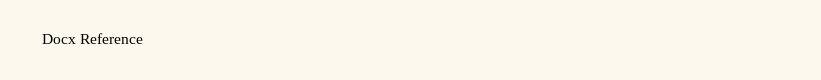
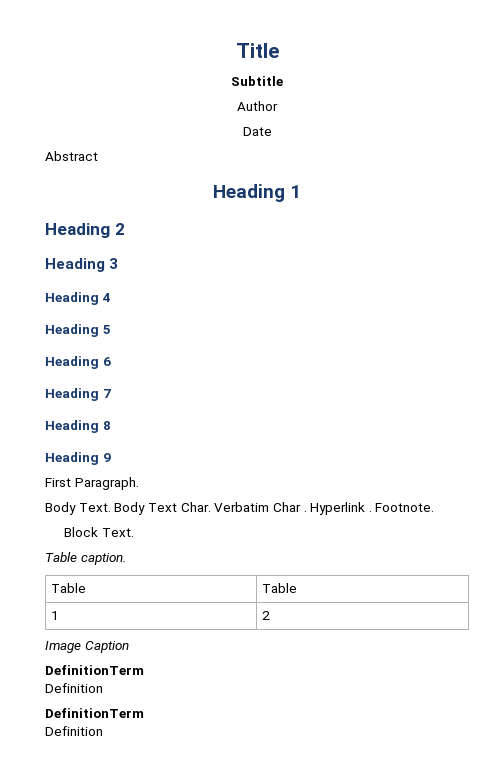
[42,33,144,44] Docx Reference -> [235,43,279,58] [231,76,283,86] [237,101,278,111] [242,127,272,136] [45,151,98,161] [212,184,302,202] [45,223,125,238] [45,258,119,272] [45,292,111,305] [45,324,111,337] [45,356,111,369] [45,388,111,401] [45,420,111,433] [45,452,111,465] [45,477,139,490] [45,502,435,515] [64,527,134,537] [45,552,126,565] [50,583,86,593] [261,583,297,593] [50,611,59,620] [261,611,270,620] [45,641,129,653] [45,665,144,675] [45,683,103,693] [45,708,144,718] [45,726,103,736] Title // Subtitle // Author // Date // Abstract // Heading 1 // Heading 2 // Heading 3 // Heading 4 // Heading 5 // Heading 6 // Heading 7 // Heading 8 // Heading 9 // First Paragraph. // Body Text. Body Text Char. Verbatim Char . Hyperlink . Footnote. // Block Text. // Table caption. // Table | Table // 1 | 2 // Image Caption // DefinitionTerm // Definition // DefinitionTerm // Definition

